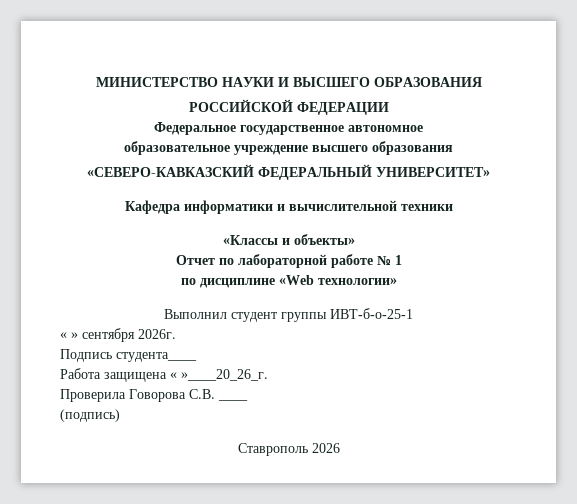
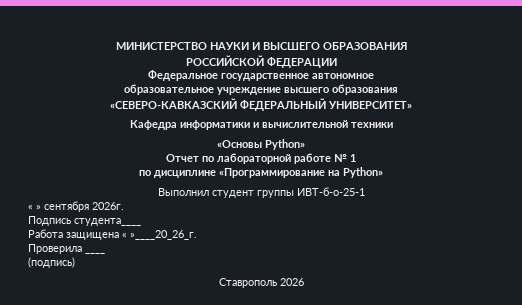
[222,234,355,245] «Классы и объекты» -> [217,139,305,150] «Основы Python»
[278,275,397,285] «Web технологии» -> [219,167,383,178] «Программирование на Python»
[129,389,215,402] Говорова С.В. -> (82, 249) none

